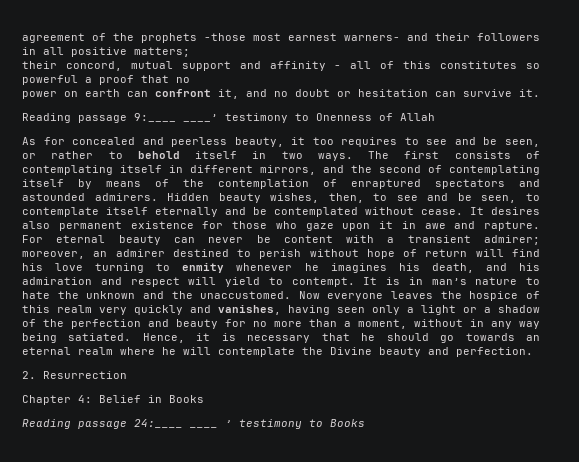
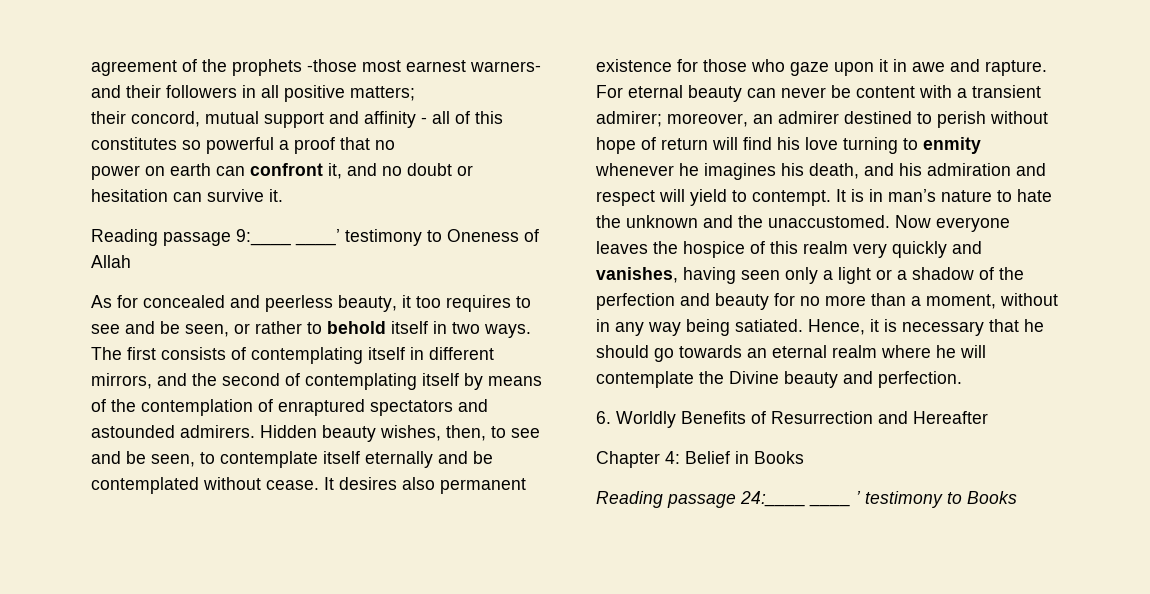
[316,113,372,121] Onenness -> [447,229,519,242] Oneness
[22,371,36,379] 2. -> [596,411,766,428] 6. Worldly Benefits of
(127, 375) none -> [878,411,988,424] and Hereafter

